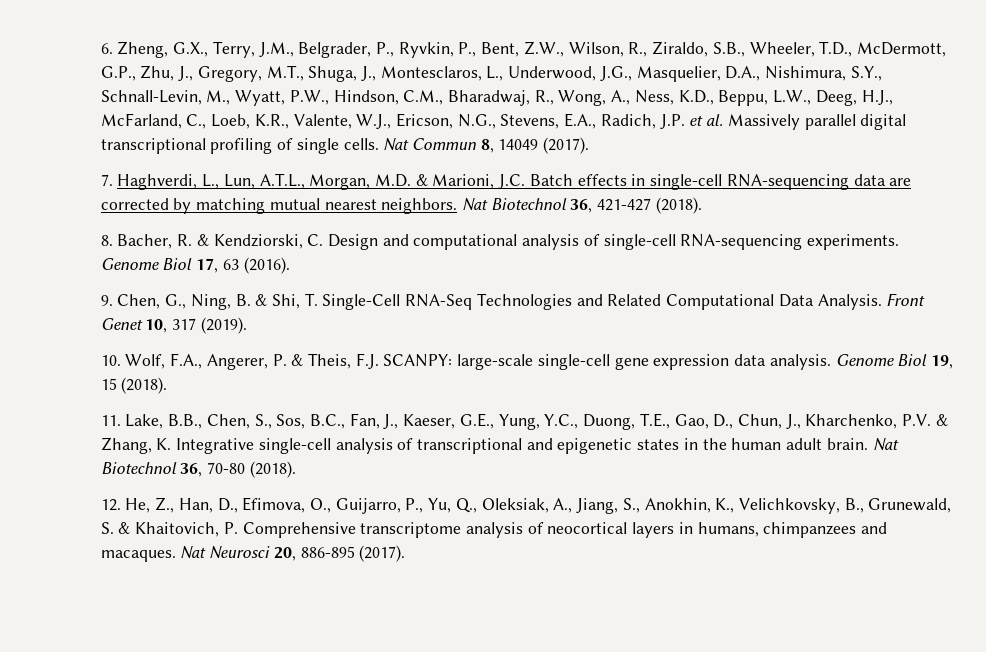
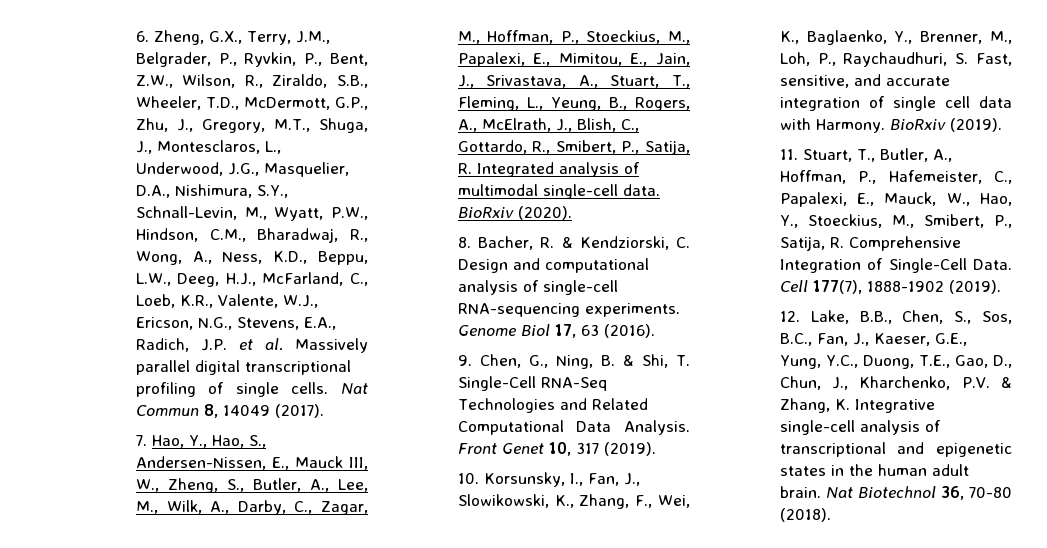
[117,173,912,190] [100,197,702,214] Haghverdi, L., Lun, A.T.L., Morgan, M.D. & Marioni, J.C. Batch effects in single-cell RNA-sequencing data are corrected by matching mutual nearest neighbors. Nat Biotechnol 36, 421-427 (2018). -> [151,435,266,448] [135,456,368,470] [135,478,368,493] [135,500,368,515] [457,30,690,44] [457,52,690,67] [457,75,691,88] [457,96,690,111] [457,118,639,132] [457,140,690,155] [457,162,640,177] [457,184,660,199] [457,206,572,220] Hao, Y., Hao, S., Andersen-Nissen, E., Mauck III, W., Zheng, S., Butler, A., Lee, M., Wilk, A., Darby, C., Zagar, M., Hoffman, P., Stoeckius, M., Papalexi, E., Mimitou, E., Jain, J., Srivastava, A., Stuart, T., Fleming, L., Yeung, B., Rogers, A., McElrath, J., Blish, C., Gottardo, R., Smibert, P., Satija, R. Integrated analysis of multimodal single-cell data. BioRxiv (2020).
[125,353,953,370] [100,377,168,394] [100,415,121,426] Wolf, F.A., Angerer, P. & Theis, F.J. SCANPY: large-scale single-cell gene expression data analysis. Genome Biol 19, 15 (2018). // 11. -> [483,472,640,487] [457,494,690,509] [779,30,1012,45] [779,52,1012,67] [779,74,950,88] [779,96,1012,111] [779,118,1002,133] [779,148,952,162] [779,170,1012,184] [779,192,1012,207] [779,214,1013,228] [779,236,961,251] [779,258,1012,273] [779,280,1001,294] [779,311,800,322] Korsunsky, I., Fan, J., Slowikowski, K., Zhang, F., Wei, K., Baglaenko, Y., Brenner, M., Loh, P., Raychaudhuri, S. Fast, sensitive, and accurate integration of single cell data with Harmony. BioRxiv (2019). // 11. Stuart, T., Butler, A., Hoffman, P., Hafemeister, C., Papalexi, E., Mauck, W., Hao, Y., Stoeckius, M., Smibert, P., Satija, R. Comprehensive Integration of Single-Cell Data. Cell 177(7), 1888-1902 (2019). // 12.
[100,497,952,514] [100,522,888,538] [100,545,406,562] // 12. He, Z., Han, D., Efimova, O., Guijarro, P., Yu, Q., Oleksiak, A., Jiang, S., Anokhin, K., Velichkovsky, B., Grunewald, S. & Khaitovich, P. Comprehensive transcriptome analysis of neocortical layers in humans, chimpanzees and macaques. Nat Neurosci 20, 886-895 (2017). -> (831, 515) none

